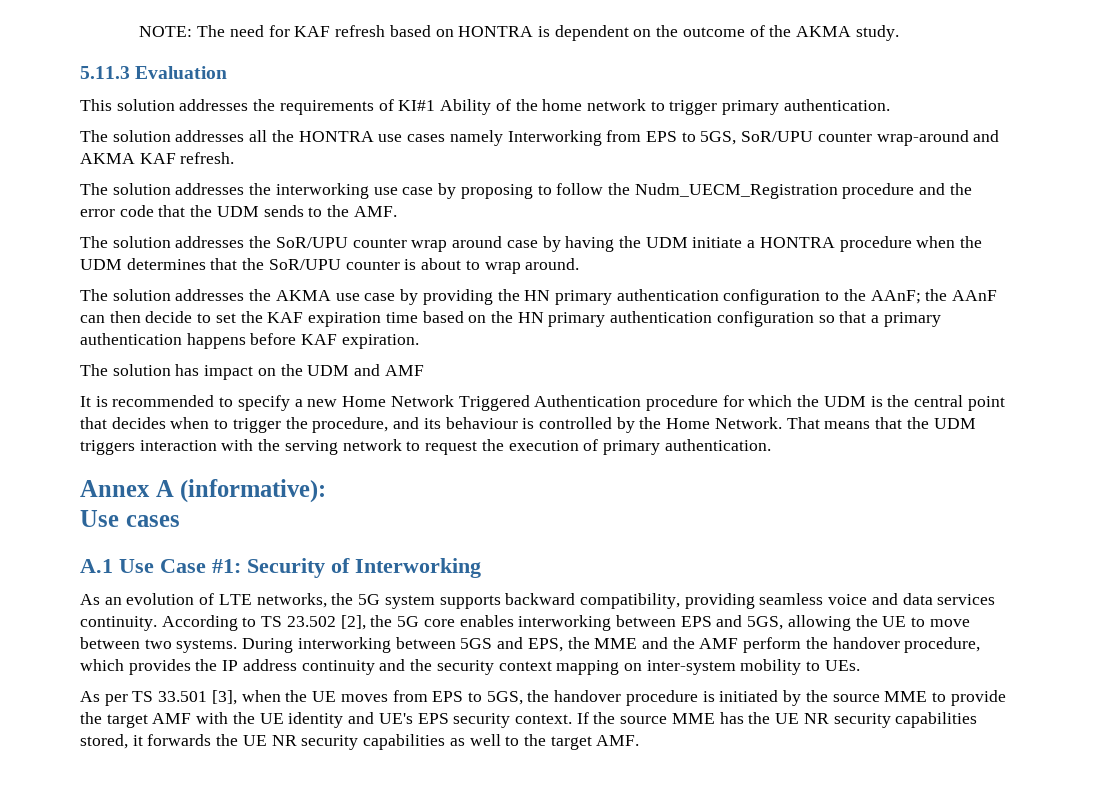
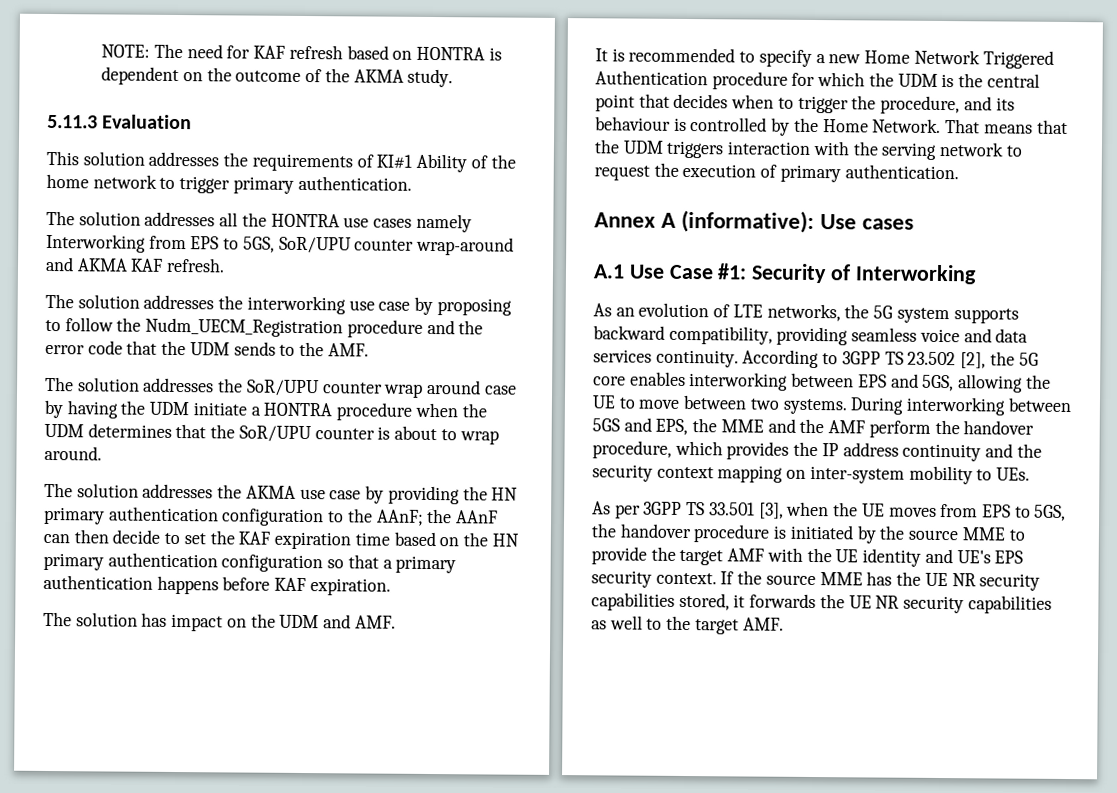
[384,365,424,376] AMF -> [354,615,396,629] AMF.
(327, 491) // -> (815, 221) none
(257, 622) none -> [841,351,881,365] 3GPP
(128, 700) none -> [643,501,683,515] 3GPP

